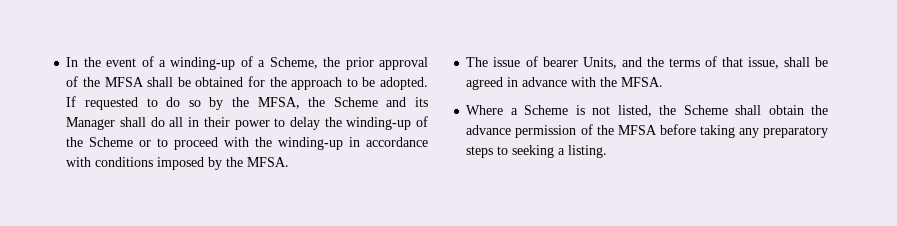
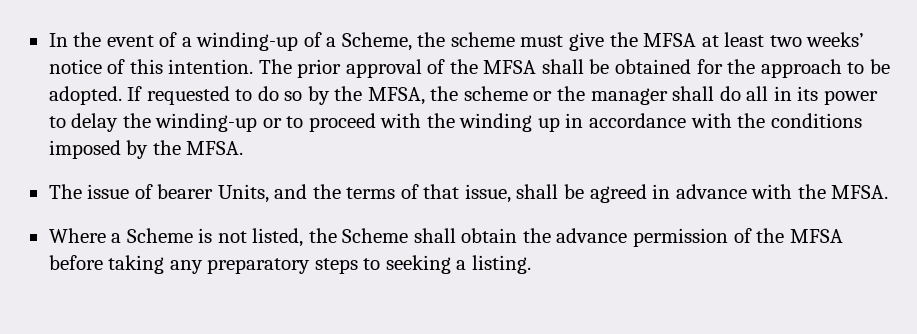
(341, 62) none -> [450,32,865,51] [48,59,292,74] scheme must give the MFSA at least two weeks’ notice of this intention. The
[333,97,429,107] [66,117,116,130] Scheme and its Manager -> [463,86,668,105] scheme or the manager
[203,117,230,127] their -> [797,86,819,101] its
[415,116,428,127] [66,137,134,147] of the Scheme -> (258, 122) none
[278,137,344,150] winding-up -> [459,113,560,132] winding up
(92, 162) none -> [737,113,766,128] the

